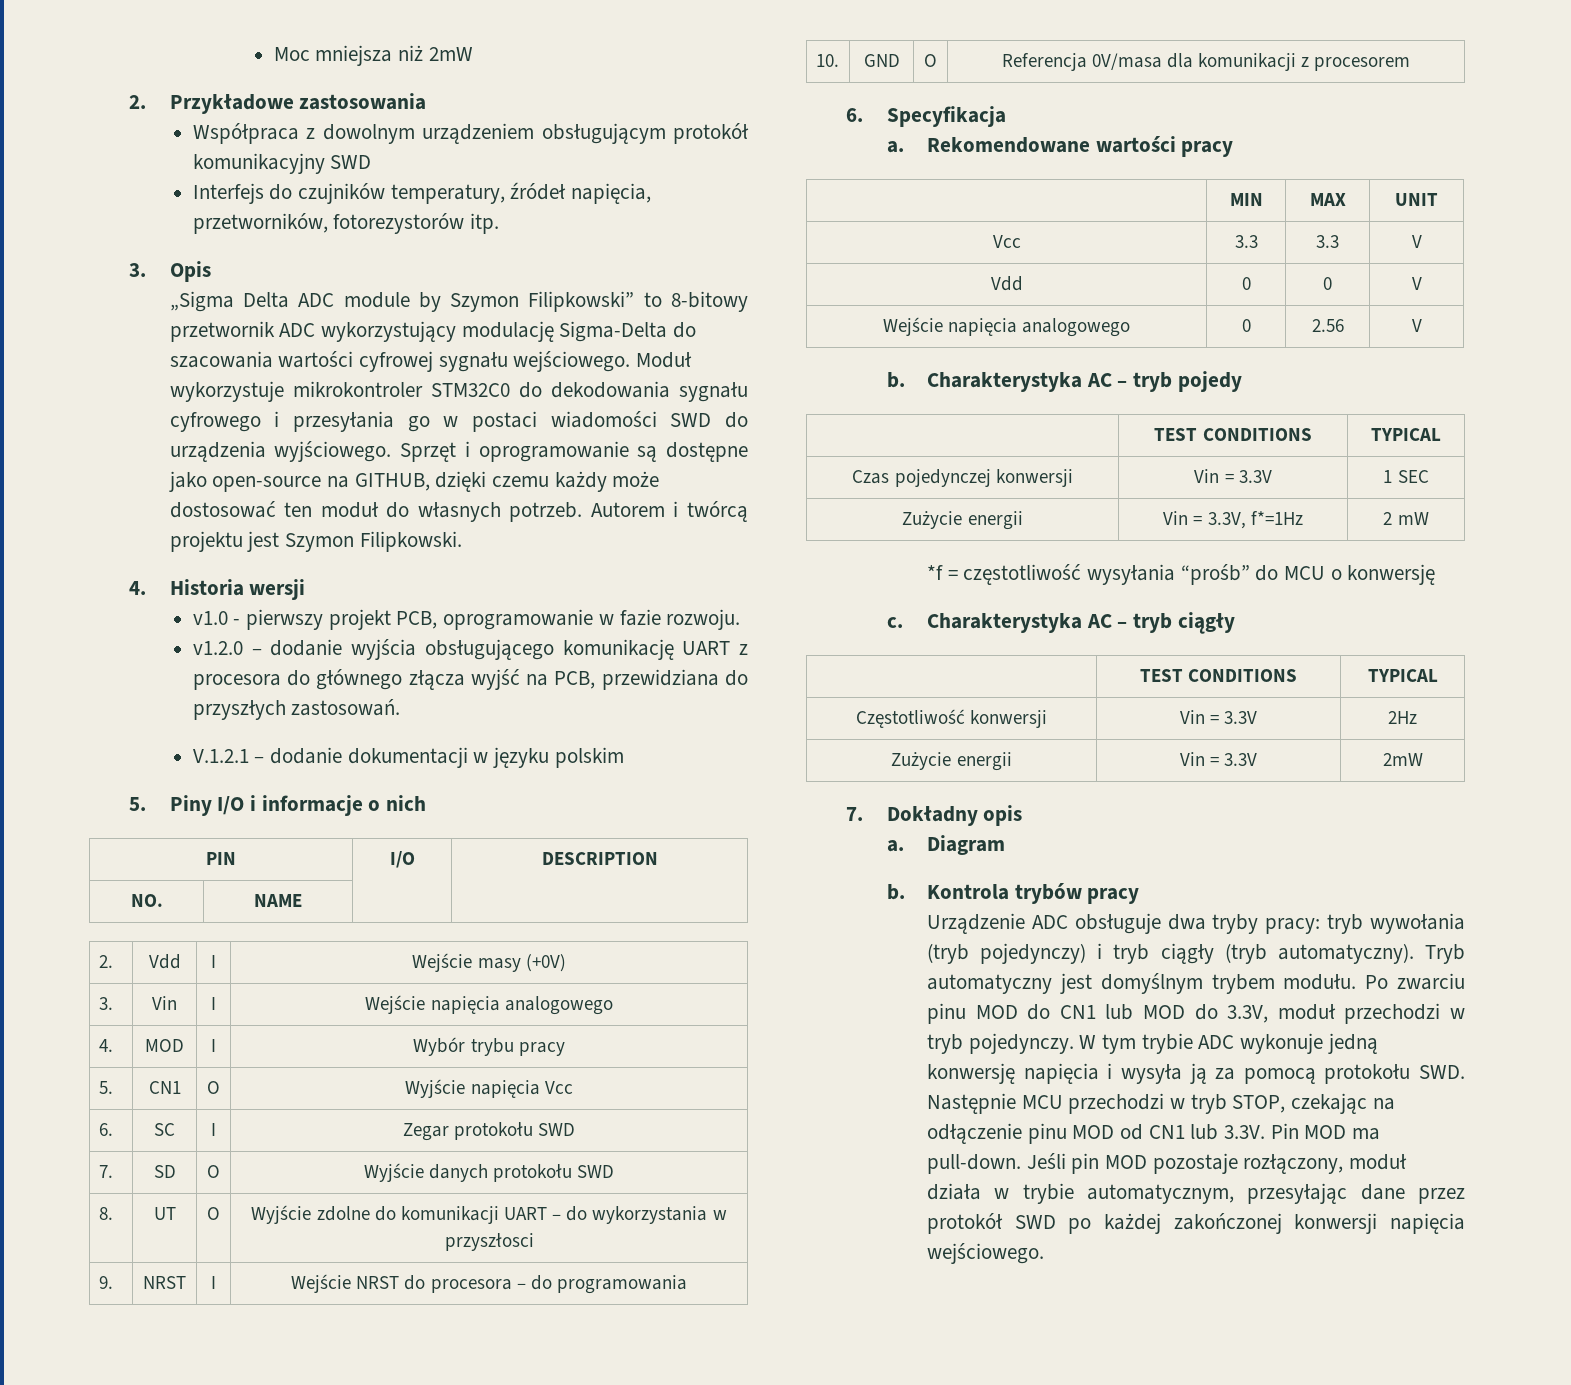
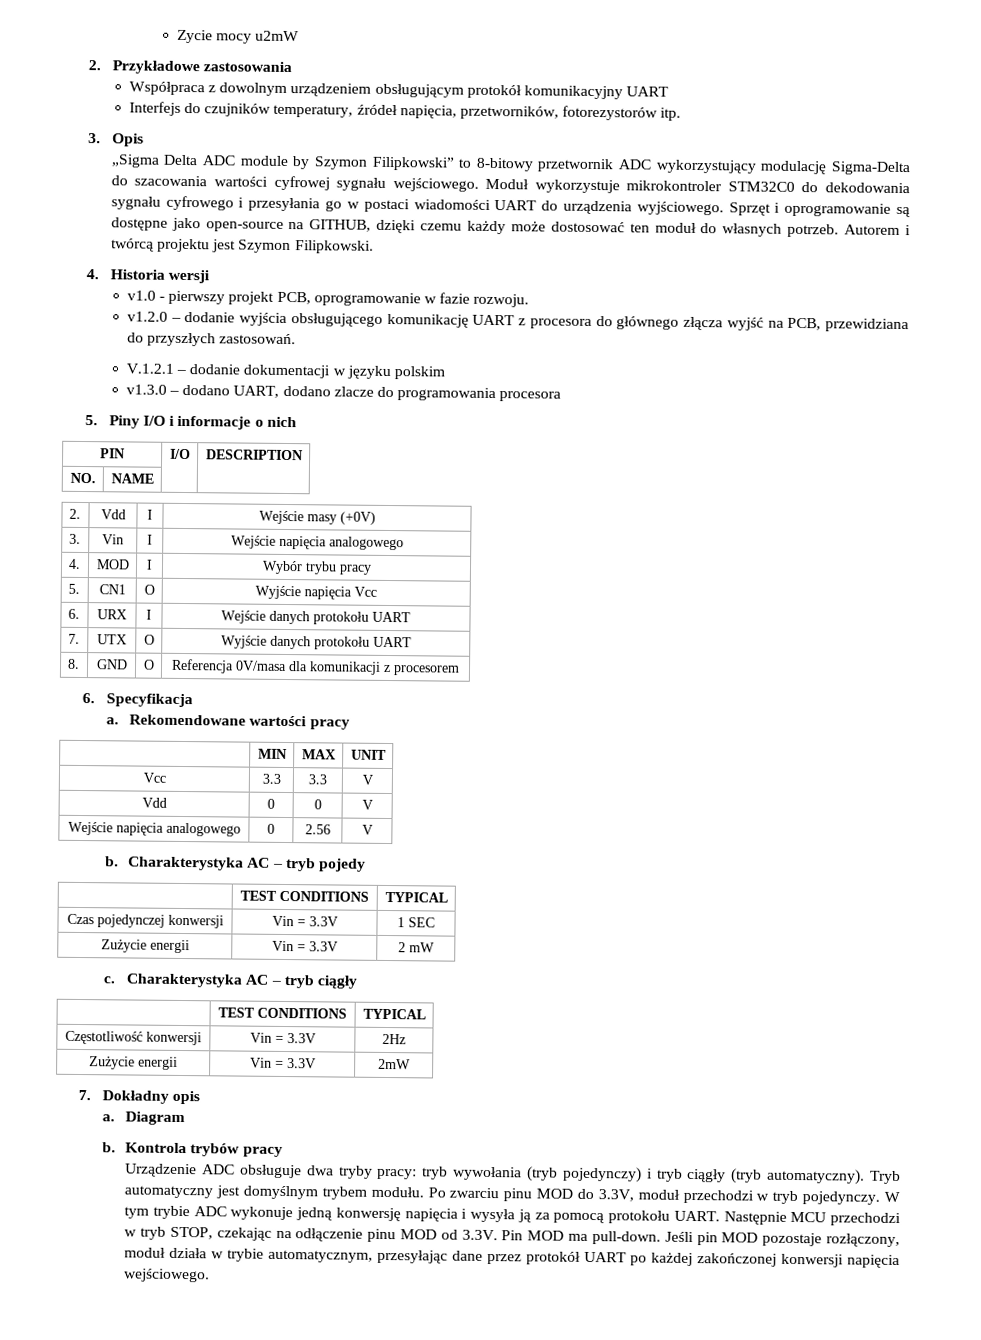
[273,45,473,66] Moc mniejsza niż 2mW -> [176,29,300,44] Zycie mocy u2mW
[330,155,372,169] SWD -> [626,86,670,97] UART
[670,413,712,427] SWD -> [494,200,538,211] UART
(624, 757) none -> [125,384,562,402] // v1.3.0 – dodano UART, dodano zlacze do programowania procesora
[154,1123,175,1136] [211,1123,216,1136] [402,1122,576,1141] SC | I | Zegar protokołu SWD -> [97,609,127,620] [146,609,152,620] [221,610,411,625] URX | I | Wejście danych protokołu UART
[153,1165,176,1178] SD -> [97,634,127,645] UTX
[577,1165,615,1178] SWD -> [372,636,412,648] UART
[153,1207,176,1220] [207,1207,220,1220] [251,1205,727,1224] [444,1233,534,1251] [98,1276,113,1289] [143,1276,186,1289] [211,1276,216,1289] [291,1274,687,1294] [815,54,839,67] | UT | O | Wyjście zdolne do komunikacji UART – do wykorzystania w przyszłosci // 9. | NRST | I | Wejście NRST do procesora – do programowania // 10. -> (80, 663) none
[1207,511,1303,529] 3.3V, f*=1Hz -> [308,941,338,952] 3.3V
[927,564,1436,585] // *f = częstotliwość wysyłania “prośb” do MCU o konwersję -> (435, 947) none
[1059,1004,1218,1020] CN1 lub MOD do -> (594, 1194) none
[1419,1065,1465,1079] SWD. -> [673,1210,720,1222] UART.
[1148,1124,1219,1140] CN1 lub -> (458, 1234) none
[1014,1215,1056,1229] SWD -> [584,1251,628,1263] UART

